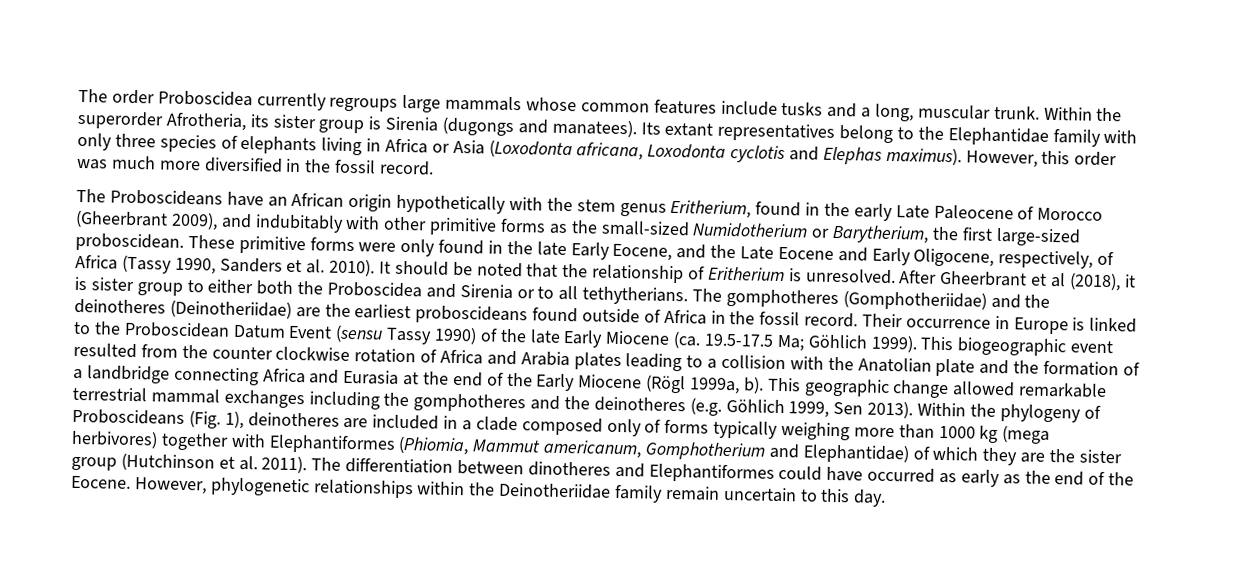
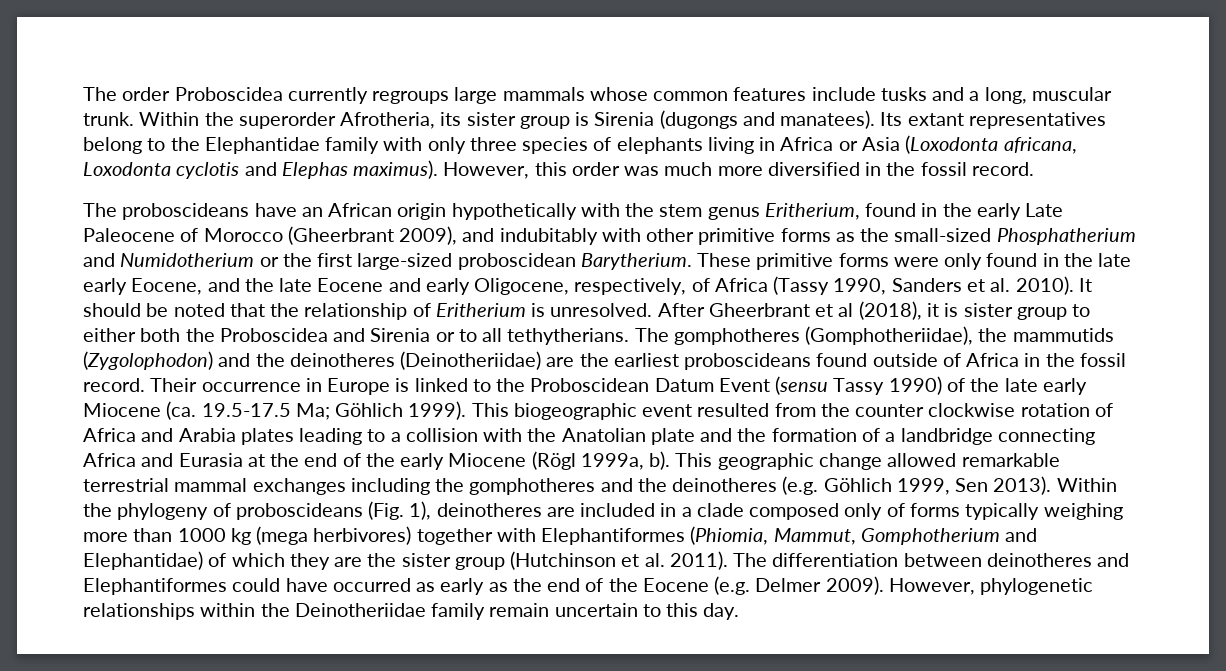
[109,189,223,206] Proboscideans -> [122,203,250,220] proboscideans
(690, 228) none -> [996,228,1136,245] [83,253,115,267] Phosphatherium and
[832,224,930,244] Barytherium, -> (279, 262) none
[75,232,184,252] proboscidean. -> [457,253,692,270] proboscidean Barytherium.
[570,242,610,260] Early -> [83,278,127,295] early
[740,246,775,260] Late -> [279,278,313,292] late
[871,247,911,266] Early -> [425,278,470,295] early
[842,290,987,311] (Gomphotheriidae) -> [805,326,1114,345] [83,351,213,370] (Gomphotheriidae), the mammutids (Zygolophodon)
[563,329,604,348] Early -> [1042,378,1087,395] early
[535,373,576,392] Early -> [400,453,445,470] early
[72,408,185,425] Proboscideans -> [235,503,363,520] proboscideans
[472,439,643,459] Mammut americanum, -> [773,528,856,545] Mammut,
[527,461,611,477] dinotheres -> [986,553,1092,567] deinotheres
[71,475,131,489] Eocene. -> [642,576,884,595] Eocene (e.g. Delmer 2009).

